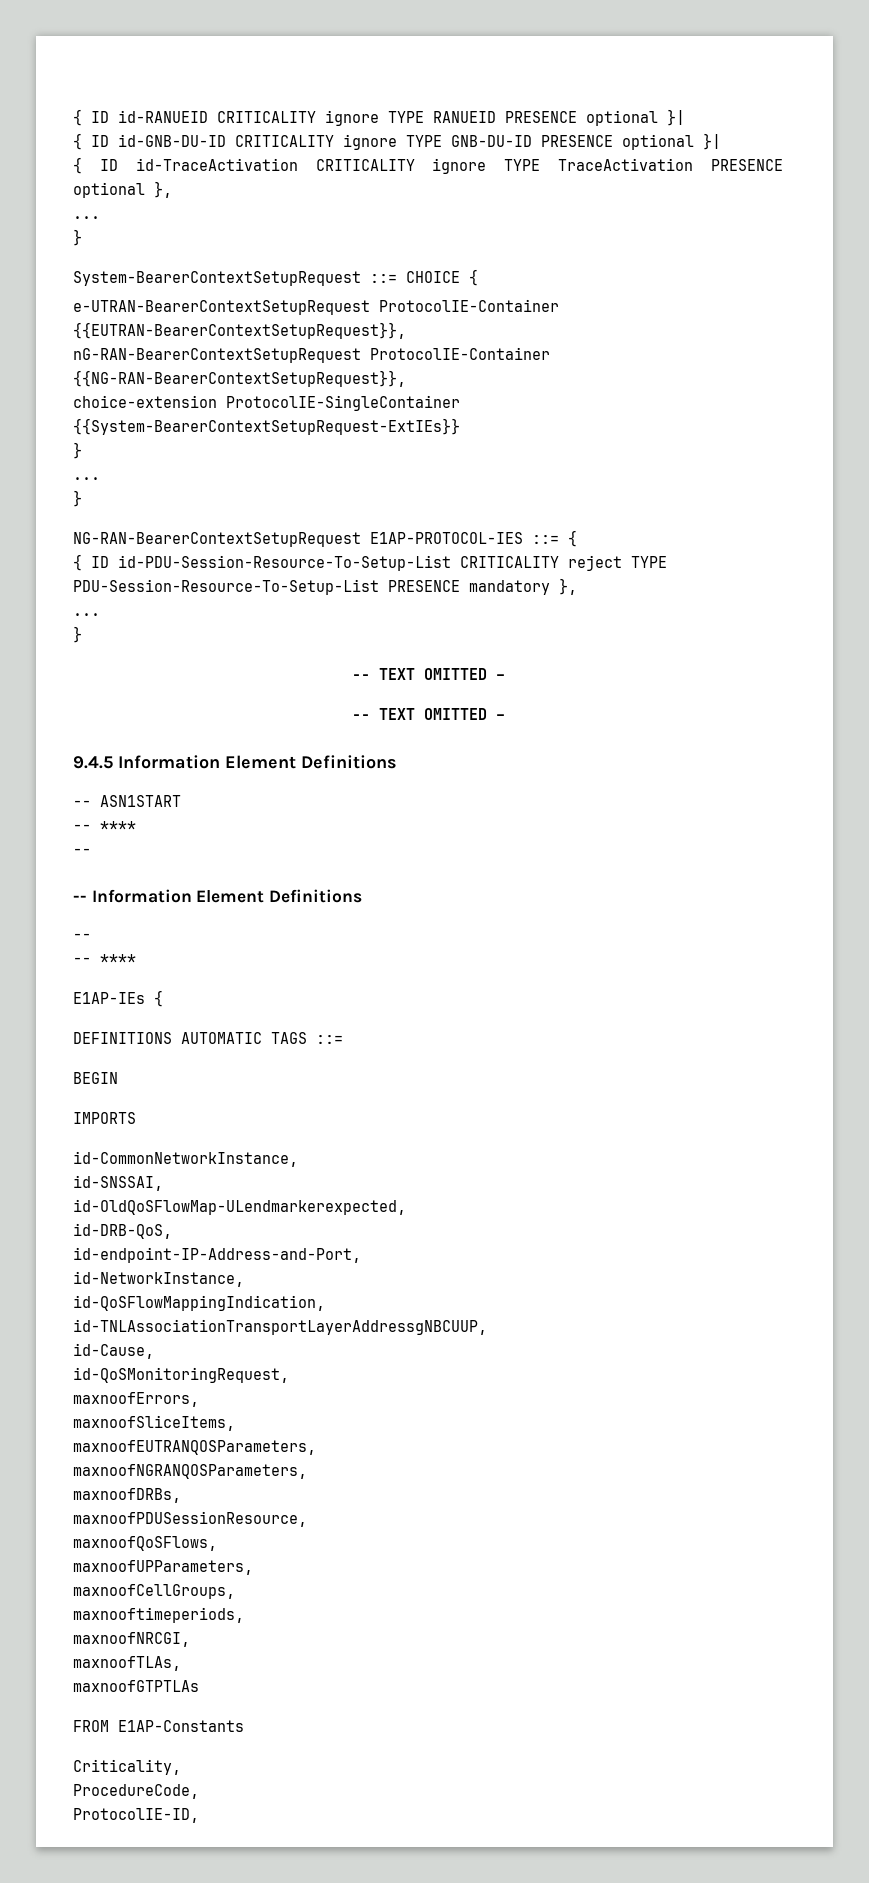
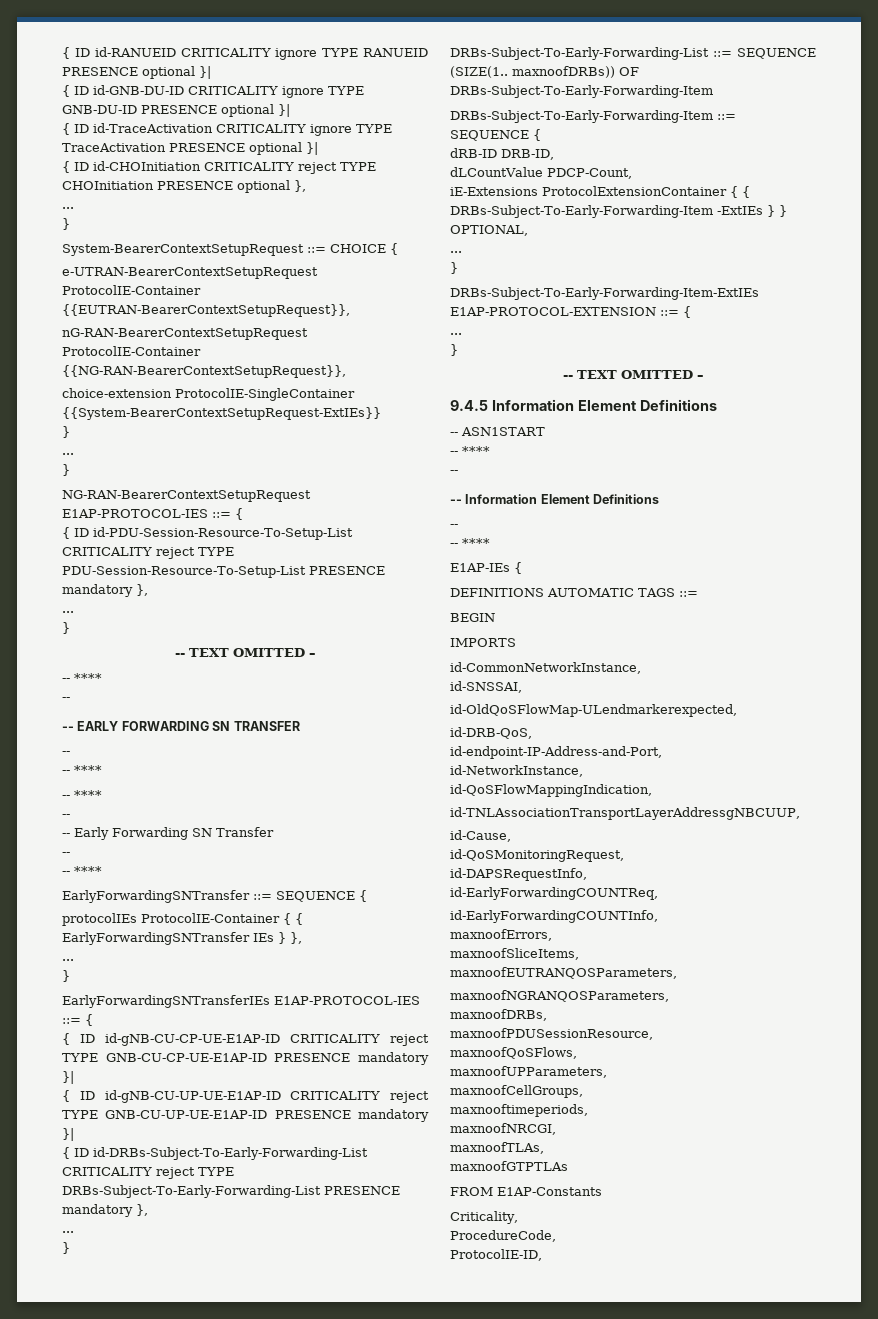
(145, 190) none -> [306,142,318,155] [62,161,376,174] [62,180,290,193] }| // { ID id-CHOInitiation CRITICALITY reject TYPE CHOInitiation PRESENCE optional
(505, 677) none -> [62,673,102,682] [62,697,70,701] [62,721,300,731] [62,751,70,755] [62,765,102,774] [62,790,102,799] [62,814,70,818] [62,827,274,840] [62,852,70,856] [62,866,102,875] [62,890,367,903] [62,913,303,926] [62,932,302,945] [62,959,74,961] [62,970,70,982] [62,995,420,1008] [62,1014,93,1026] [62,1033,429,1046] [62,1052,429,1065] [62,1071,74,1084] [62,1090,429,1103] [62,1109,429,1122] [62,1128,74,1141] [62,1147,368,1160] [62,1167,234,1179] [62,1185,400,1198] [62,1204,148,1217] [62,1231,74,1233] [62,1242,70,1254] [450,47,816,60] [450,66,639,78] [450,85,713,98] [450,110,736,123] [450,129,541,141] [450,148,554,160] [450,167,632,179] [450,186,750,198] [450,205,787,218] [450,225,528,236] [450,251,462,253] [450,262,458,274] [450,287,759,300] [450,306,691,318] [450,333,462,335] [450,344,458,356] // -- **** // -- // -- EARLY FORWARDING SN TRANSFER // -- // -- **** // -- **** // -- // -- Early Forwarding SN Transfer // -- // -- **** // EarlyForwardingSNTransfer ::= SEQUENCE { // protocolIEs ProtocolIE-Container { { EarlyForwardingSNTransfer IEs } }, // ... // } // EarlyForwardingSNTransferIEs E1AP-PROTOCOL-IES ::= { // { ID id-gNB-CU-CP-UE-E1AP-ID CRITICALITY reject TYPE GNB-CU-CP-UE-E1AP-ID PRESENCE mandatory }| // { ID id-gNB-CU-UP-UE-E1AP-ID CRITICALITY reject TYPE GNB-CU-UP-UE-E1AP-ID PRESENCE mandatory }| // { ID id-DRBs-Subject-To-Early-Forwarding-List CRITICALITY reject TYPE DRBs-Subject-To-Early-Forwarding-List PRESENCE mandatory }, // ... // } // DRBs-Subject-To-Early-Forwarding-List ::= SEQUENCE (SIZE(1.. maxnoofDRBs)) OF DRBs-Subject-To-Early-Forwarding-Item // DRBs-Subject-To-Early-Forwarding-Item ::= SEQUENCE { // dRB-ID DRB-ID, // dLCountValue PDCP-Count, // iE-Extensions ProtocolExtensionContainer { { DRBs-Subject-To-Early-Forwarding-Item -ExtIEs } } OPTIONAL, // ... // } // DRBs-Subject-To-Early-Forwarding-Item-ExtIEs E1AP-PROTOCOL-EXTENSION ::= { // ... // }
(289, 1375) none -> [450,868,587,881] [450,887,658,900] [450,910,658,923] // id-DAPSRequestInfo, // id-EarlyForwardingCOUNTReq, // id-EarlyForwardingCOUNTInfo,

